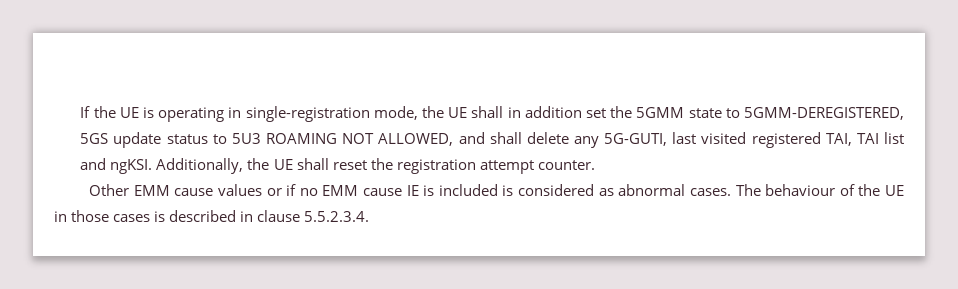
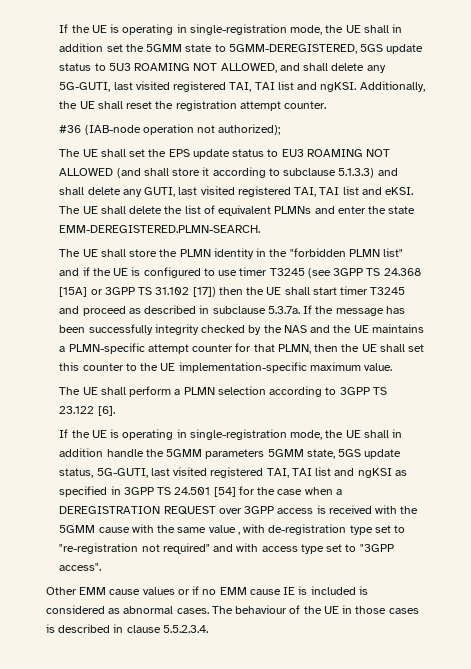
(595, 165) none -> [59,124,281,135] [59,149,391,159] [59,167,398,178] [59,186,414,197] [59,205,416,216] [59,225,261,233] [59,248,404,259] [59,267,421,278] [59,286,406,297] [59,305,405,316] [59,324,424,335] [59,343,425,354] [59,362,393,373] [59,386,387,397] [59,406,115,416] [59,429,403,440] [59,448,402,459] [59,467,407,478] [59,486,342,497] [59,505,419,515] [59,524,406,535] [59,543,394,554] [59,563,102,571] // #36 (IAB-node operation not authorized); // The UE shall set the EPS update status to EU3 ROAMING NOT ALLOWED (and shall store it according to subclause 5.1.3.3) and shall delete any GUTI, last visited registered TAI, TAI list and eKSI. The UE shall delete the list of equivalent PLMNs and enter the state EMM-DEREGISTERED.PLMN-SEARCH. // The UE shall store the PLMN identity in the "forbidden PLMN list" and if the UE is configured to use timer T3245 (see 3GPP TS 24.368 [15A] or 3GPP TS 31.102 [17]) then the UE shall start timer T3245 and proceed as described in subclause 5.3.7a. If the message has been successfully integrity checked by the NAS and the UE maintains a PLMN-specific attempt counter for that PLMN, then the UE shall set this counter to the UE implementation-specific maximum value. // The UE shall perform a PLMN selection according to 3GPP TS 23.122 [6]. // If the UE is operating in single-registration mode, the UE shall in addition handle the 5GMM parameters 5GMM state, 5GS update status, 5G-GUTI, last visited registered TAI, TAI list and ngKSI as specified in 3GPP TS 24.501 [54] for the case when a DEREGISTRATION REQUEST over 3GPP access is received with the 5GMM cause with the same value , with de-registration type set to "re-registration not required" and with access type set to "3GPP access".

